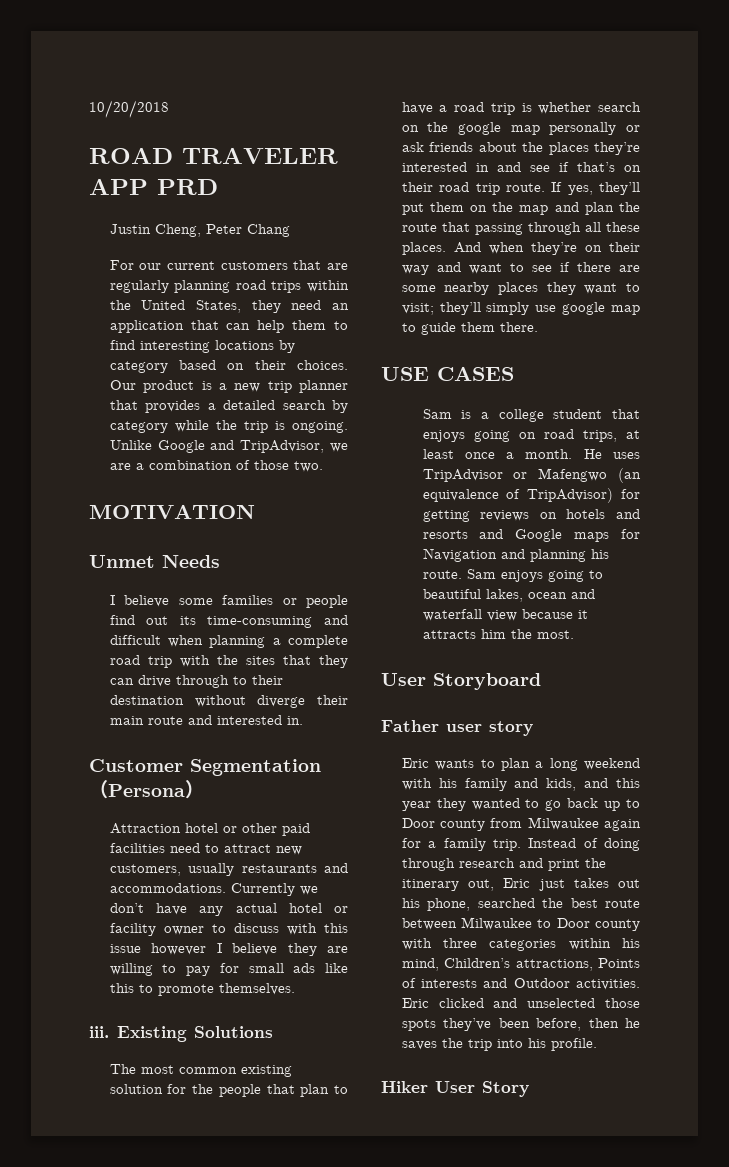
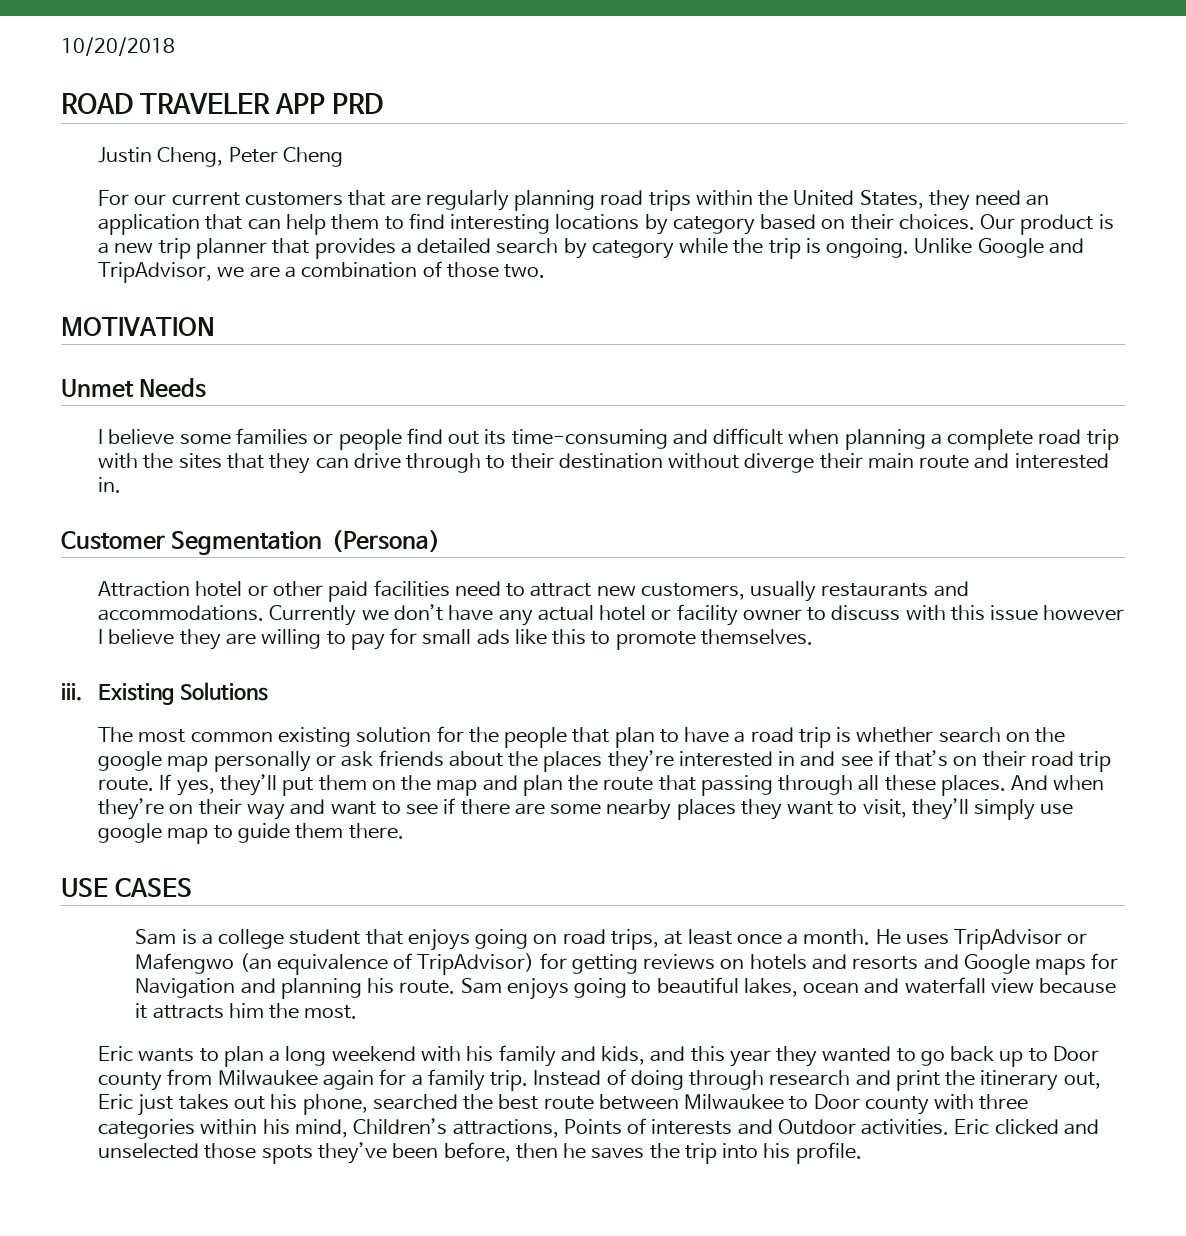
[246,224,290,237] Chang -> [282,147,343,167] Cheng
[401,303,434,315] visit; -> [862,799,907,818] visit,
[381,673,541,690] [381,720,533,736] // User Storyboard // Father user story -> (358, 1012) none
[381,1081,529,1097] // Hiker User Story -> (862, 1153) none

